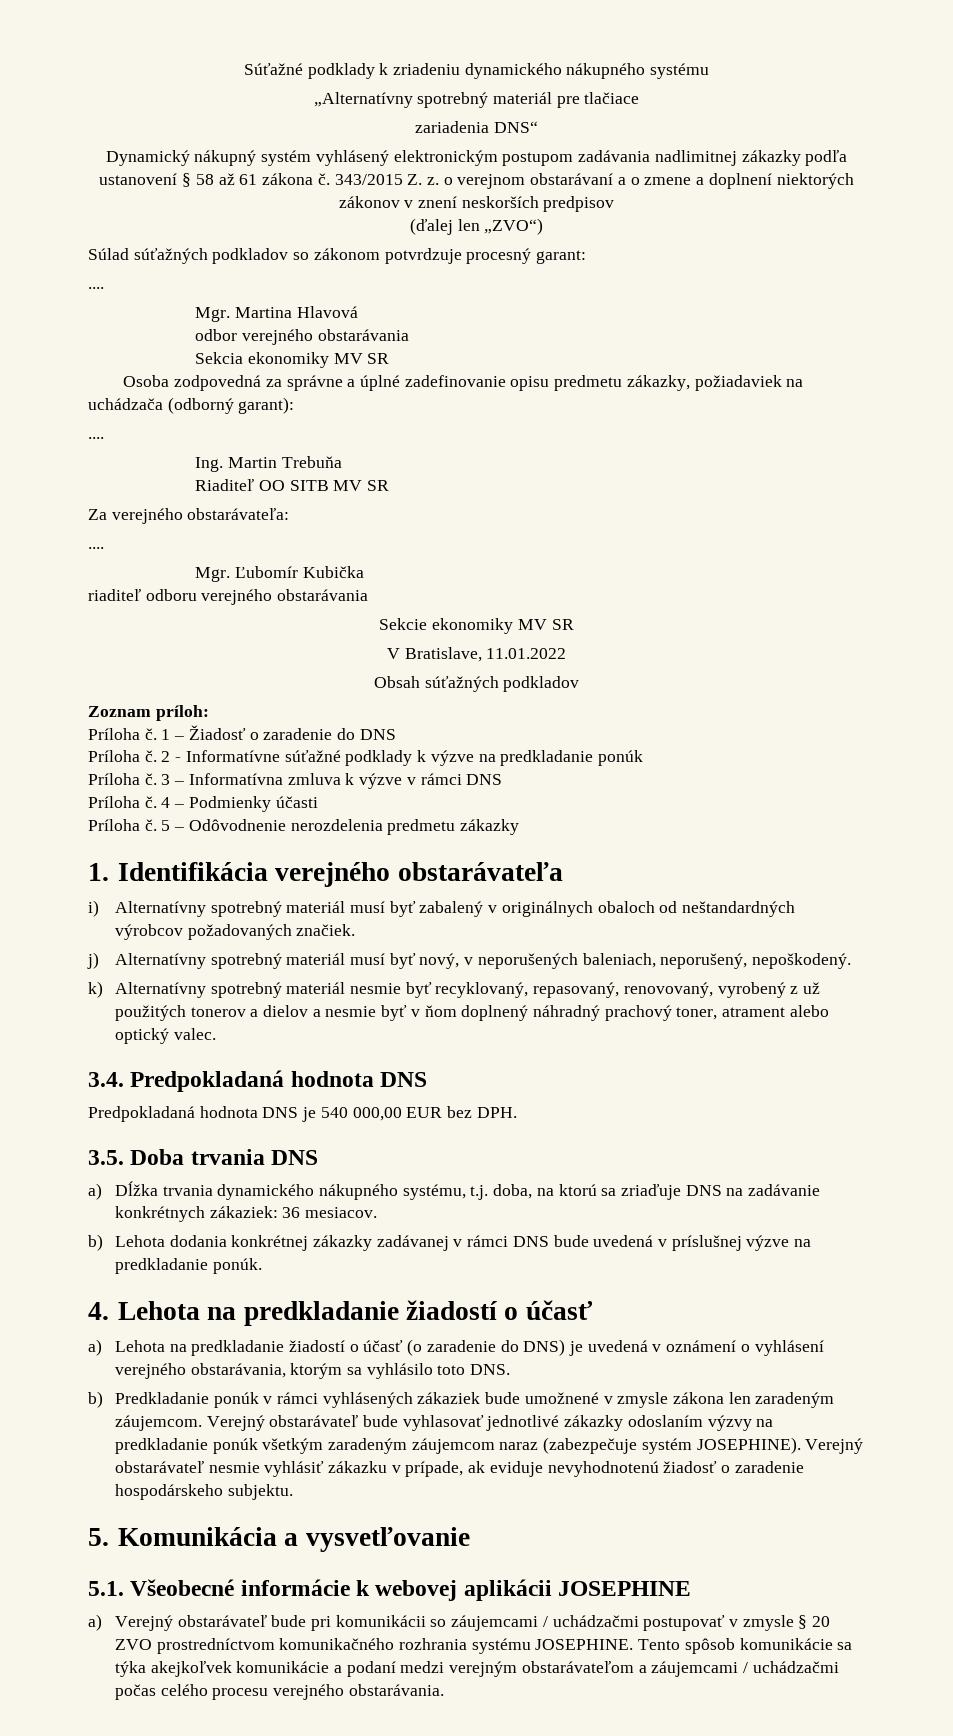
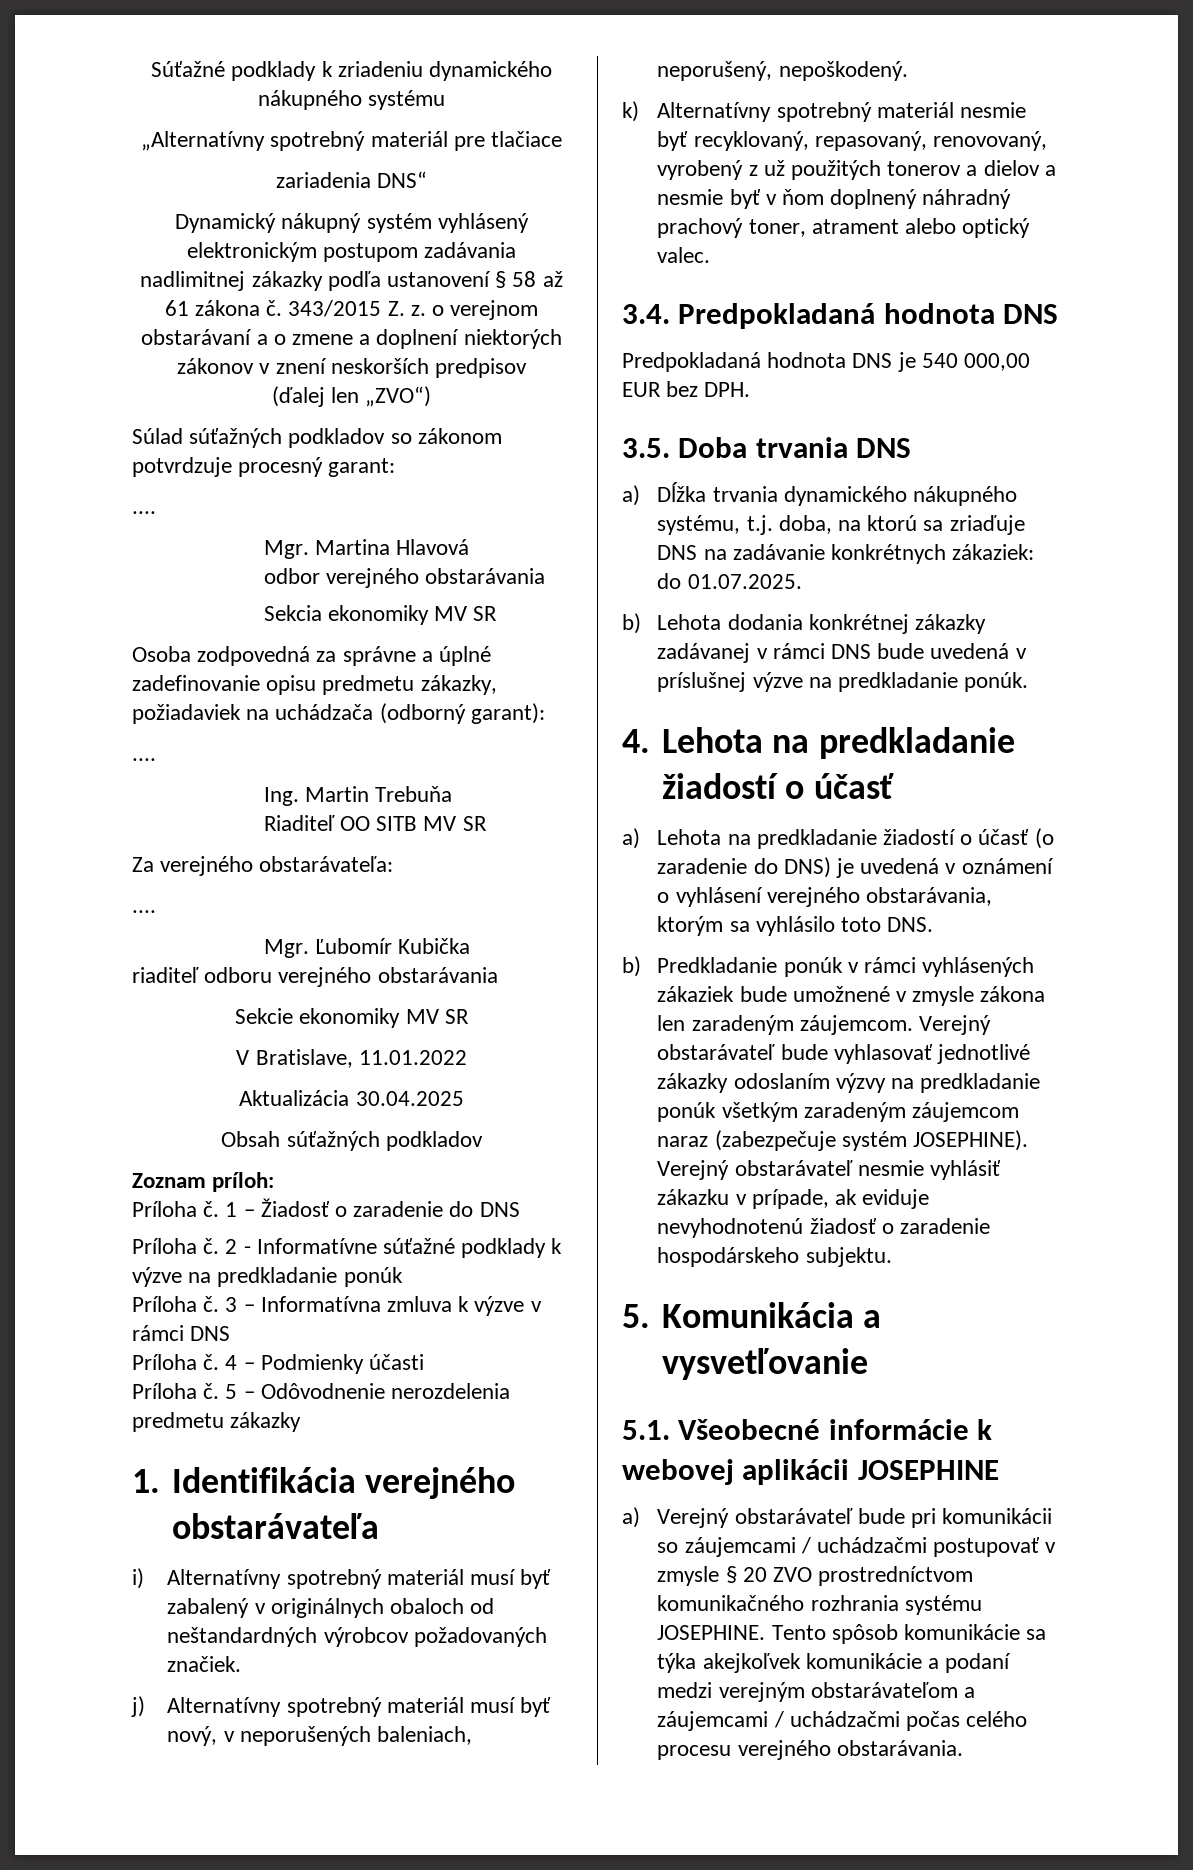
(567, 653) none -> [239,1090,464,1106] // Aktualizácia 30.04.2025
[282,1207,377,1218] 36 mesiacov. -> [657,573,802,589] do 01.07.2025.

